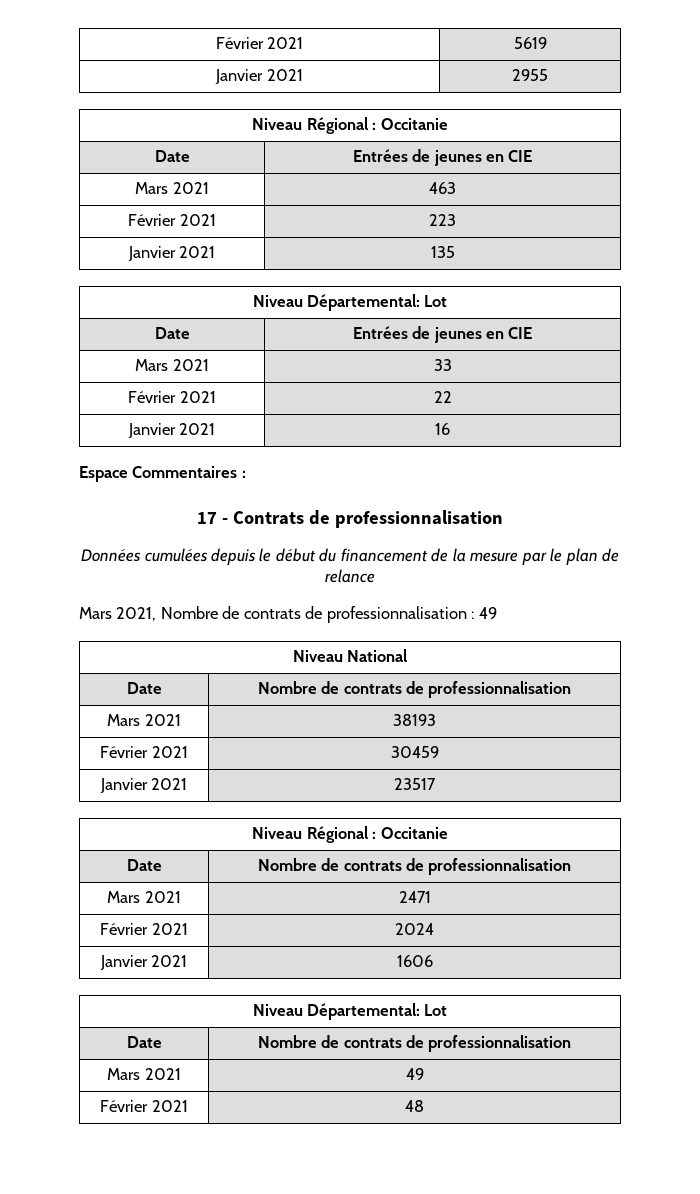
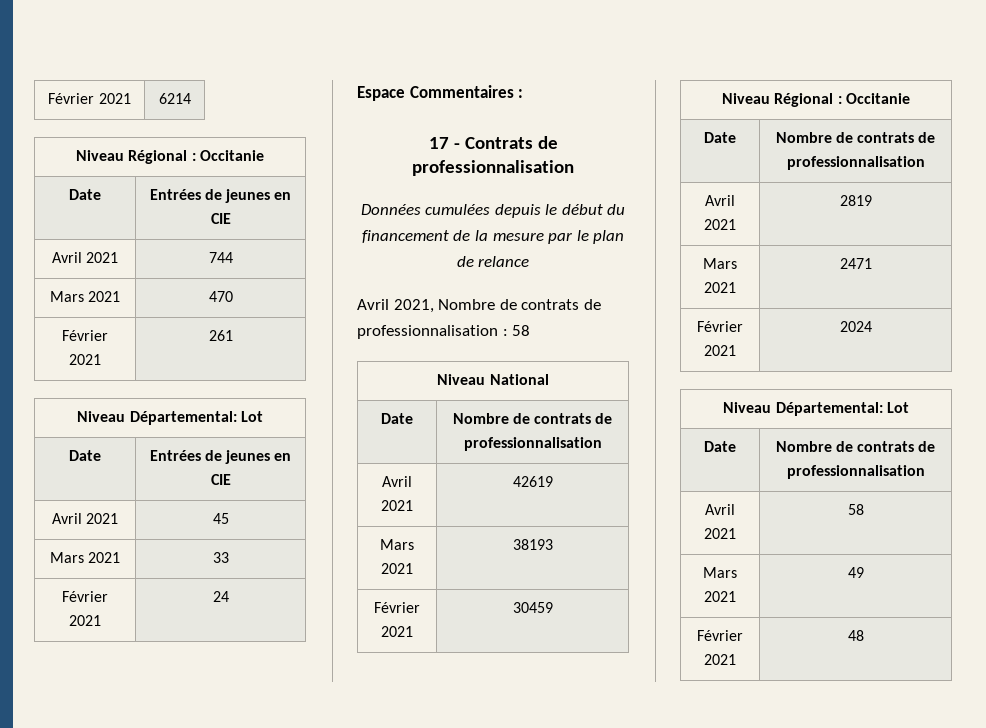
[215,37,304,49] [513,37,547,49] [215,69,303,84] [511,69,548,81] Février 2021 | 5619 // Janvier 2021 | 2955 -> [48,93,131,104] [158,93,191,104] Février 2021 | 6214
[135,182,209,194] [428,182,456,194] [128,214,216,226] [428,214,456,226] [127,246,216,261] [430,246,455,258] // Mars 2021 | 463 // Février 2021 | 223 // Janvier 2021 | 135 -> [51,252,119,263] [208,252,233,263] [49,291,121,302] [208,291,233,302] [62,330,108,341] [69,354,101,365] [208,330,233,341] // Avril 2021 | 744 // Mars 2021 | 470 // Février 2021 | 261
(533, 333) none -> [51,513,119,524] [212,513,229,524] // Avril 2021 | 45
[433,391,452,403] [127,423,216,438] [434,423,450,435] 22 // Janvier 2021 | 16 -> [212,591,229,602] 24
[79,607,112,619] Mars -> [357,299,389,310] Avril
[478,607,497,619] 49 -> [512,325,531,336] 58
(572, 689) none -> [382,476,412,487] [381,500,413,511] [512,476,553,487] // Avril 2021 | 42619
[99,778,188,793] [393,778,436,790] // Janvier 2021 | 23517 -> (553, 607) none
(572, 866) none -> [705,195,735,206] [704,219,736,230] [839,195,872,206] // Avril 2021 | 2819
[99,955,188,970] [396,955,433,967] // Janvier 2021 | 1606 -> (872, 326) none
(572, 1043) none -> [705,504,735,515] [704,528,736,539] [847,504,864,515] // Avril 2021 | 58

